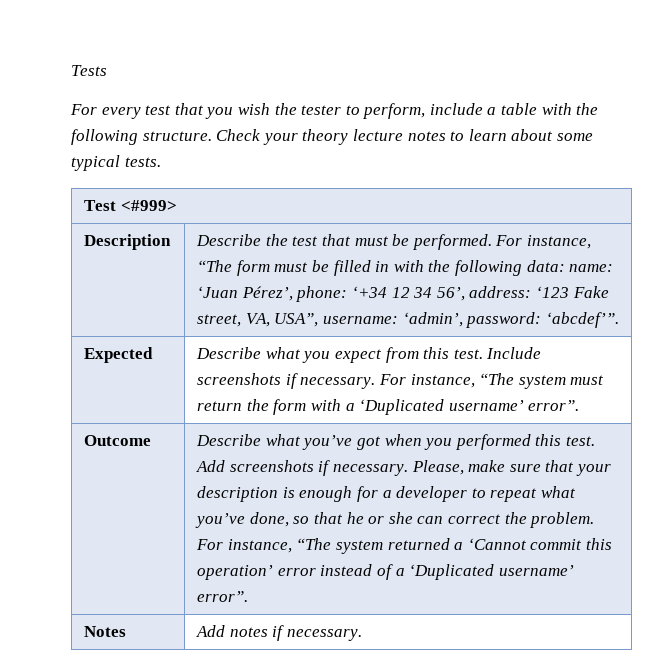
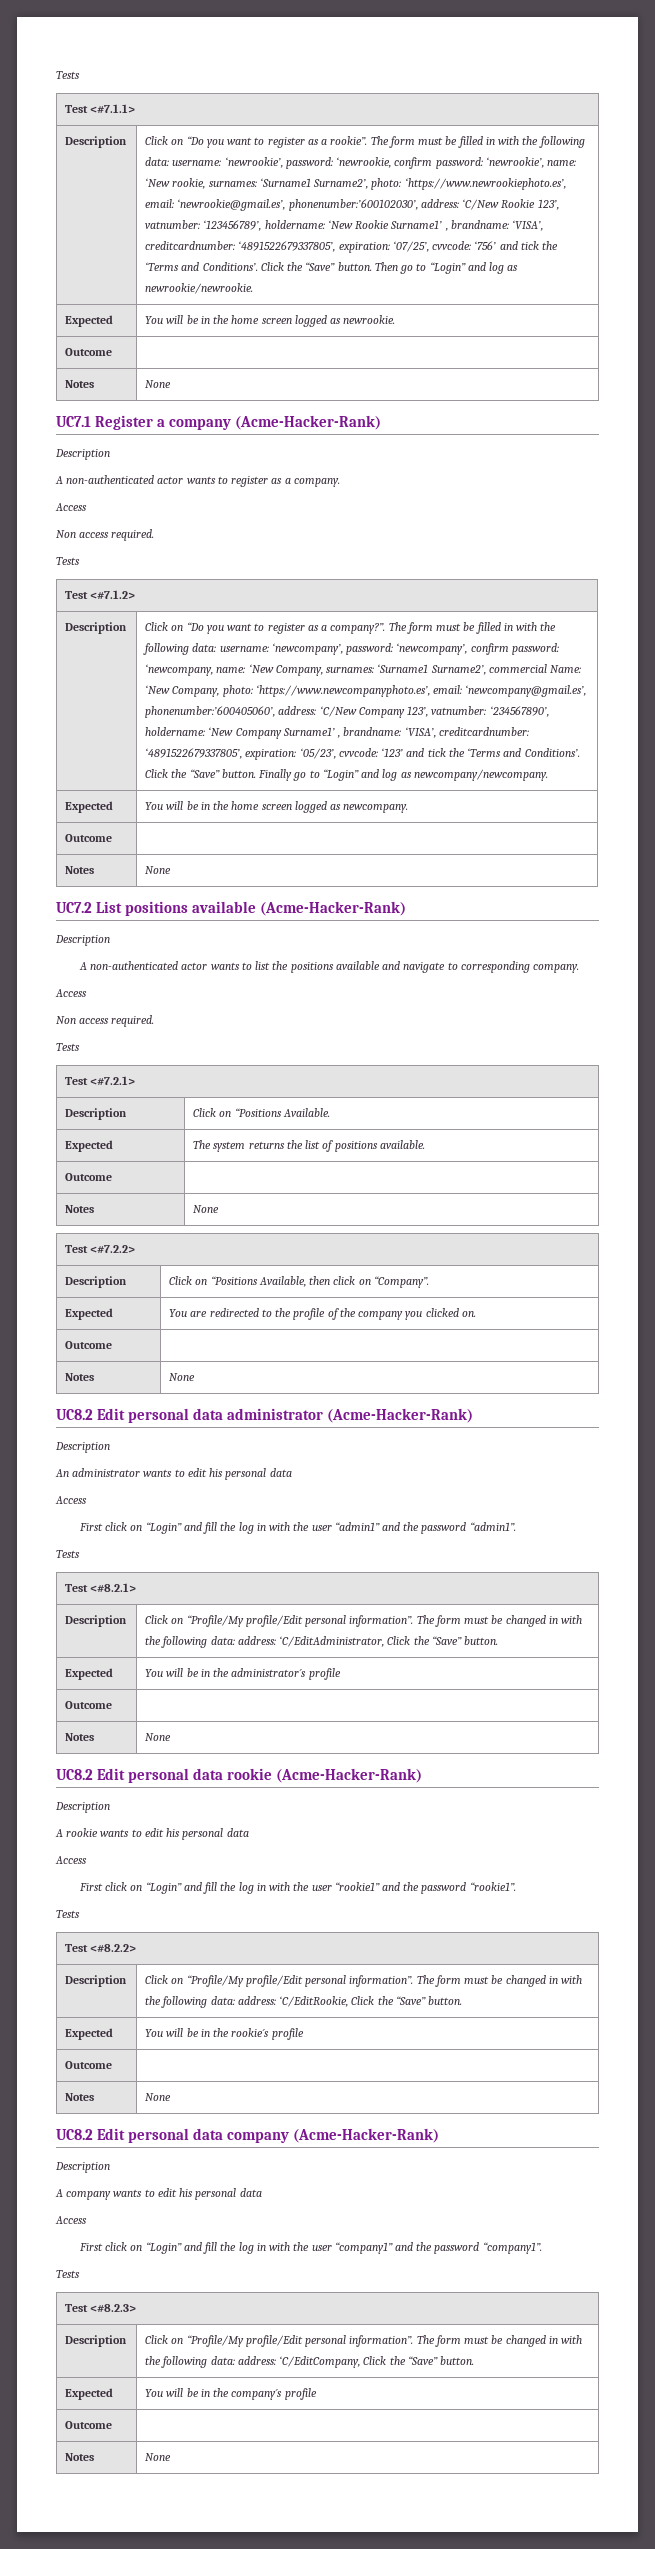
[71,65,107,76] [70,103,599,119] [71,129,593,145] [71,155,161,171] [84,200,177,211] [84,234,172,250] [196,234,591,250] [197,260,614,276] [197,286,609,302] [197,312,619,328] [84,347,154,363] [196,347,542,363] [197,373,605,389] [197,399,580,415] [84,435,152,446] [196,434,595,450] [196,460,611,476] [197,486,576,502] [195,512,595,528] [196,538,612,554] [197,564,574,580] [197,591,249,602] [84,626,127,637] [196,625,362,641] Tests // For every test that you wish the tester to perform, include a table with the following structure. Check your theory lecture notes to learn about some typical tests. // Test <#999> // Description | Describe the test that must be performed. For instance, “The form must be filled in with the following data: name: ‘Juan Pérez’, phone: ‘+34 12 34 56’, address: ‘123 Fake street, VA, USA”, username: ‘admin’, password: ‘abcdef’”. // Expected | Describe what you expect from this test. Include screenshots if necessary. For instance, “The system must return the form with a ‘Duplicated username’ error”. // Outcome | Describe what you’ve got when you performed this test. Add screenshots if necessary. Please, make sure that your description is enough for a developer to repeat what you’ve done, so that he or she can correct the problem. For instance, “The system returned a ‘Cannot commit this operation’ error instead of a ‘Duplicated username’ error”. // Notes | Add notes if necessary. -> [56,71,80,79] [65,104,136,113] [65,136,128,148] [145,136,585,148] [145,157,577,169] [145,178,566,190] [145,199,559,211] [145,220,544,231] [145,241,559,253] [145,262,519,274] [145,283,254,294] [65,315,114,327] [145,315,396,327] [65,348,113,356] [65,380,95,388] [145,380,172,388] [56,415,382,430] [55,449,110,460] [55,475,340,487] [55,503,87,511] [56,529,155,541] [56,557,80,565] [65,590,136,599] [65,622,128,634] [145,622,557,634] [143,643,559,655] [145,664,582,676] [145,685,587,697] [145,706,549,718] [145,727,529,739] [145,748,580,760] [145,769,548,781] [65,801,114,813] [145,801,409,813] [65,834,113,842] [65,866,95,874] [145,866,172,874] [56,901,407,916] [55,935,110,946] [78,961,579,973] [55,989,87,997] [56,1015,155,1027] [56,1043,80,1051] [65,1076,136,1085] [65,1108,128,1120] [193,1108,330,1117] [65,1140,114,1152] [193,1140,425,1152] [65,1173,113,1181] [65,1205,95,1213] [193,1205,220,1213] [65,1245,136,1253] [65,1276,128,1288] [169,1276,429,1288] [65,1308,114,1320] [169,1308,476,1320] [65,1341,113,1349] [65,1373,95,1381] [169,1373,196,1381] [56,1408,474,1423] [55,1442,110,1453] [55,1468,292,1480] [55,1496,87,1504] [78,1522,516,1534] [56,1550,80,1558] [65,1583,137,1592] [65,1615,128,1627] [145,1615,583,1627] [145,1636,499,1648] [65,1668,114,1680] [145,1668,341,1680] [65,1701,113,1709] [65,1733,95,1741] [145,1733,172,1741] [56,1768,423,1783] [55,1802,110,1813] [55,1828,249,1840] [55,1856,87,1864] [78,1882,516,1894] [56,1910,80,1918] [65,1944,137,1952] [65,1975,128,1987] [145,1975,583,1987] [145,1996,463,2008] [65,2028,114,2040] [145,2028,304,2040] [65,2061,113,2069] [65,2093,95,2101] [145,2093,172,2101] [56,2128,440,2143] [55,2162,110,2173] [55,2188,262,2200] [55,2216,87,2224] [78,2242,542,2254] [56,2270,80,2278] [65,2304,137,2312] [65,2335,128,2347] [145,2335,583,2347] [145,2356,475,2368] [65,2388,114,2400] [145,2388,317,2400] [65,2421,113,2429] [65,2453,95,2461] [145,2453,172,2461] Tests // Test <#7.1.1> // Description | Click on “Do you want to register as a rookie”. The form must be filled in with the following data: username: ‘newrookie’, password: ‘newrookie, confirm password: ‘newrookie’, name: ‘New rookie, surnames: ‘Surname1 Surname2’, photo: ‘https://www.newrookiephoto.es’, email: ‘newrookie@gmail.es’, phonenumber:’600102030’, address: ‘C/New Rookie 123’, vatnumber: ‘123456789’, holdername: ‘New Rookie Surname1’ , brandname: ‘VISA’, creditcardnumber: ‘4891522679337805’, expiration: ‘07/25’, cvvcode: ‘756’ and tick the ‘Terms and Conditions’. Click the “Save” button. Then go to “Login” and log as newrookie/newrookie. // Expected | You will be in the home screen logged as newrookie. // Outcome | // Notes | None // UC7.1 Register a company (Acme-Hacker-Rank) // Description // A non-authenticated actor wants to register as a company. // Access // Non access required. // Tests // Test <#7.1.2> // Description | Click on “Do you want to register as a company?”. The form must be filled in with the following data: username: ‘newcompany’, password: ‘newcompany’, confirm password: ‘newcompany, name: ‘New Company, surnames: ‘Surname1 Surname2’, commercial Name: ‘New Company, photo: ‘https://www.newcompanyphoto.es’, email: ‘newcompany@gmail.es’, phonenumber:’600405060’, address: ‘C/New Company 123’, vatnumber: ‘234567890’, holdername: ‘New Company Surname1’ , brandname: ‘VISA’, creditcardnumber: ‘4891522679337805’, expiration: ‘05/23’, cvvcode: ‘123’ and tick the ‘Terms and Conditions’. Click the “Save” button. Finally go to “Login” and log as newcompany/newcompany. // Expected | You will be in the home screen logged as newcompany. // Outcome | // Notes | None // UC7.2 List positions available (Acme-Hacker-Rank) // Description // A non-authenticated actor wants to list the positions available and navigate to corresponding company. // Access // Non access required. // Tests // Test <#7.2.1> // Description | Click on “Positions Available. // Expected | The system returns the list of positions available. // Outcome | // Notes | None // Test <#7.2.2> // Description | Click on “Positions Available, then click on “Company”. // Expected | You are redirected to the profile of the company you clicked on. // Outcome | // Notes | None // UC8.2 Edit personal data administrator (Acme-Hacker-Rank) // Description // An administrator wants to edit his personal data // Access // First click on “Login” and fill the log in with the user “admin1” and the password “admin1”. // Tests // Test <#8.2.1> // Description | Click on “Profile/My profile/Edit personal information”. The form must be changed in with the following data: address: ‘C/EditAdministrator, Click the “Save” button. // Expected | You will be in the administrator´s profile // Outcome | // Notes | None // UC8.2 Edit personal data rookie (Acme-Hacker-Rank) // Description // A rookie wants to edit his personal data // Access // First click on “Login” and fill the log in with the user “rookie1” and the password “rookie1”. // Tests // Test <#8.2.2> // Description | Click on “Profile/My profile/Edit personal information”. The form must be changed in with the following data: address: ‘C/EditRookie, Click the “Save” button. // Expected | You will be in the rookie´s profile // Outcome | // Notes | None // UC8.2 Edit personal data company (Acme-Hacker-Rank) // Description // A company wants to edit his personal data // Access // First click on “Login” and fill the log in with the user “company1” and the password “company1”. // Tests // Test <#8.2.3> // Description | Click on “Profile/My profile/Edit personal information”. The form must be changed in with the following data: address: ‘C/EditCompany, Click the “Save” button. // Expected | You will be in the company´s profile // Outcome | // Notes | None

